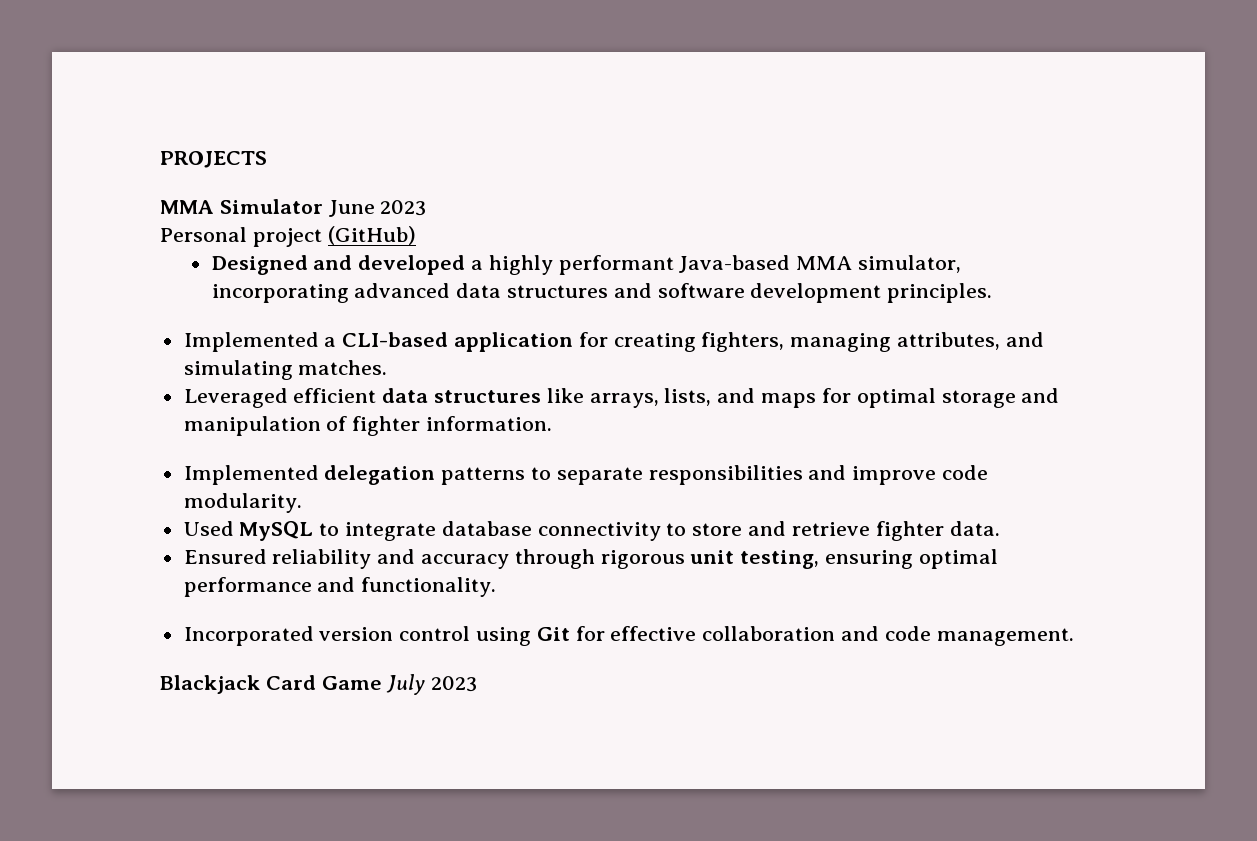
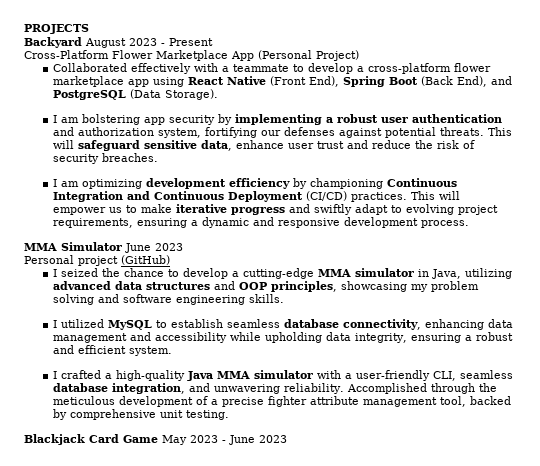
(267, 159) none -> [24,37,213,48] [24,50,359,61] [53,63,492,74] [53,76,513,87] [53,89,219,100] [53,114,503,125] [53,127,513,138] [53,140,476,151] [53,153,159,164] [53,178,458,189] [53,191,461,202] [53,204,499,215] [53,217,470,228] // Backyard August 2023 - Present // Cross-Platform Flower Marketplace App (Personal Project) // Collaborated effectively with a teammate to develop a cross-platform flower marketplace app using React Native (Front End), Spring Boot (Back End), and PostgreSQL (Data Storage). // I am bolstering app security by implementing a robust user authentication and authorization system, fortifying our defenses against potential threats. This will safeguard sensitive data, enhance user trust and reduce the risk of security breaches. // I am optimizing development efficiency by championing Continuous Integration and Continuous Deployment (CI/CD) practices. This will empower us to make iterative progress and swiftly adapt to evolving project requirements, ensuring a dynamic and responsive development process.
[211,255,961,275] [211,283,993,303] [183,332,1044,352] [183,360,388,380] [183,388,1060,408] [183,416,553,436] [183,465,989,485] [183,493,302,513] [183,521,1000,541] [183,549,998,569] [183,577,497,597] [183,626,1074,646] [160,674,426,695] Designed and developed a highly performant Java-based MMA simulator, incorporating advanced data structures and software development principles. // Implemented a CLI-based application for creating fighters, managing attributes, and simulating matches. // Leveraged efficient data structures like arrays, lists, and maps for optimal storage and manipulation of fighter information. // Implemented delegation patterns to separate responsibilities and improve code modularity. // Used MySQL to integrate database connectivity to store and retrieve fighter data. // Ensured reliability and accuracy through rigorous unit testing, ensuring optimal performance and functionality. // Incorporated version control using Git for effective collaboration and code management. // Blackjack Card Game July -> [53,268,513,279] [53,281,480,292] [53,294,285,305] [53,319,514,330] [53,332,513,343] [53,345,173,356] [53,370,514,381] [53,383,497,394] [53,396,512,407] [53,409,230,420] [24,434,255,445] I seized the chance to develop a cutting-edge MMA simulator in Java, utilizing advanced data structures and OOP principles, showcasing my problem solving and software engineering skills. // I utilized MySQL to establish seamless database connectivity, enhancing data management and accessibility while upholding data integrity, ensuring a robust and efficient system. // I crafted a high-quality Java MMA simulator with a user-friendly CLI, seamless database integration, and unwavering reliability. Accomplished through the meticulous development of a precise fighter attribute management tool, backed by comprehensive unit testing. // Blackjack Card Game May 2023 - June

